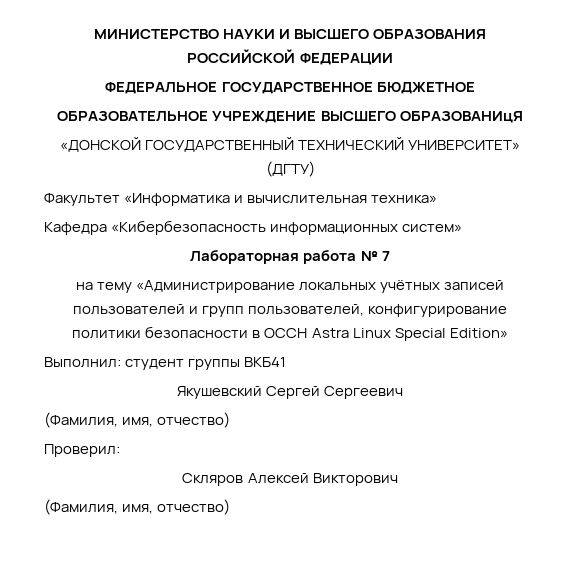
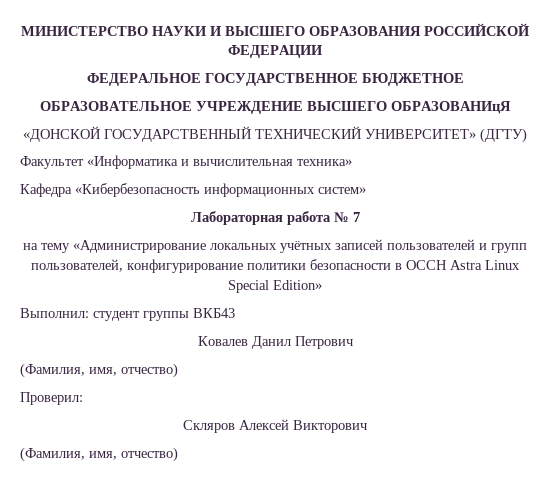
[244,357,287,367] [176,386,404,399] ВКБ41 // Якушевский Сергей Сергеевич -> [193,308,235,318] [197,336,353,349] ВКБ43 // Ковалев Данил Петрович

